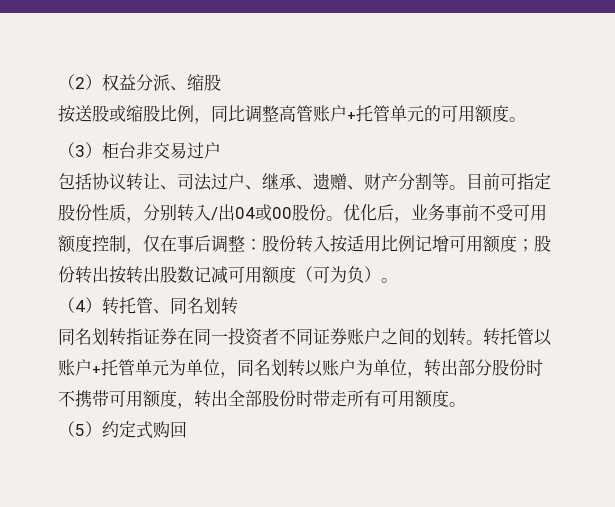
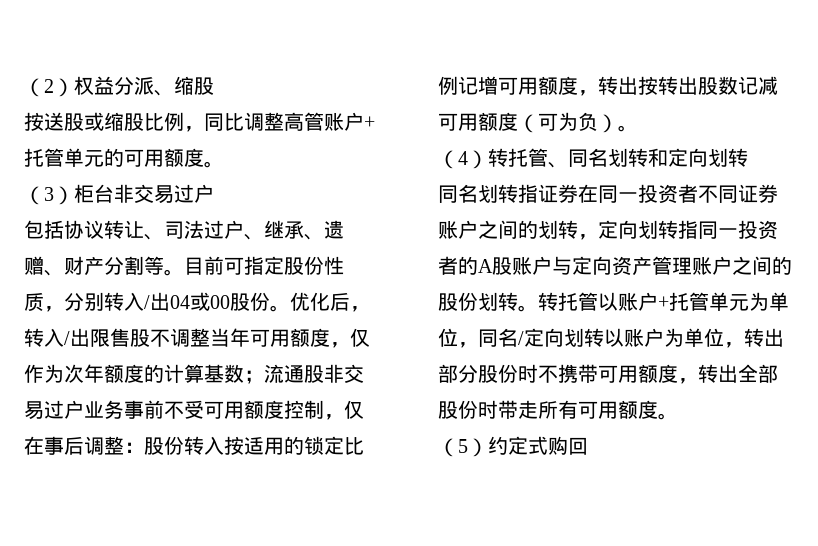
(411, 220) none -> [24,328,370,348] [24,364,364,384] [24,400,84,420] 转入/出限售股不调整当年可用额度，仅作为次年额度的计算基数；流通股非交易过户
(381, 243) none -> [284,436,344,455] 的锁定
[517,235,551,252] [58,266,75,283] ；股份 -> [578,90,598,96] ，
(238, 306) none -> [648,148,748,167] 和定向划转
(466, 337) none -> [578,220,778,240] [438,256,792,276] [438,292,518,311] ，定向划转指同一投资者的A股账户与定向资产管理账户之间的股份划转
(271, 367) none -> [518,328,564,347] /定向

